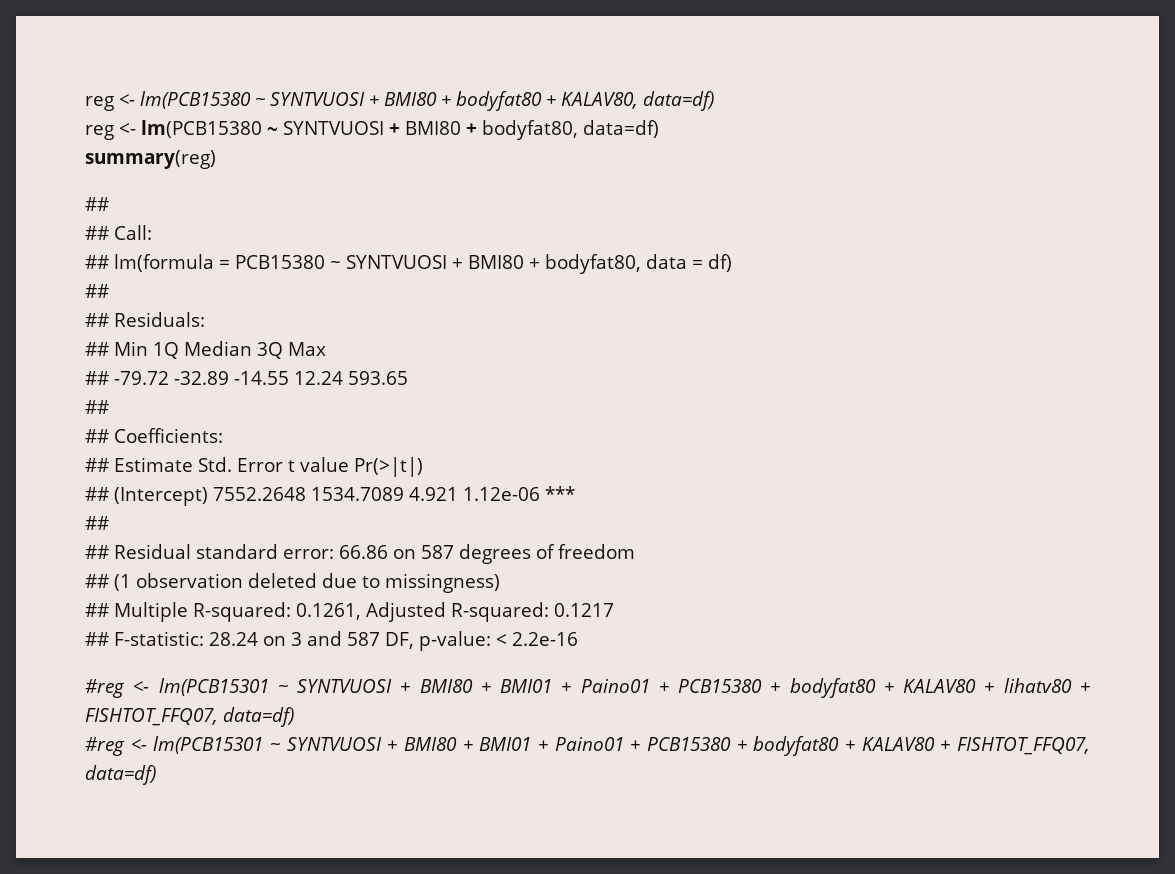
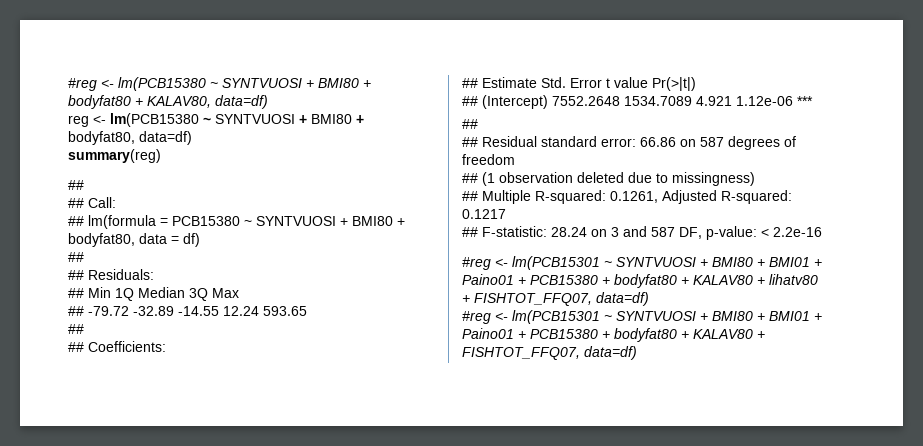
[85,96,114,111] reg -> [68,78,97,91] #reg

